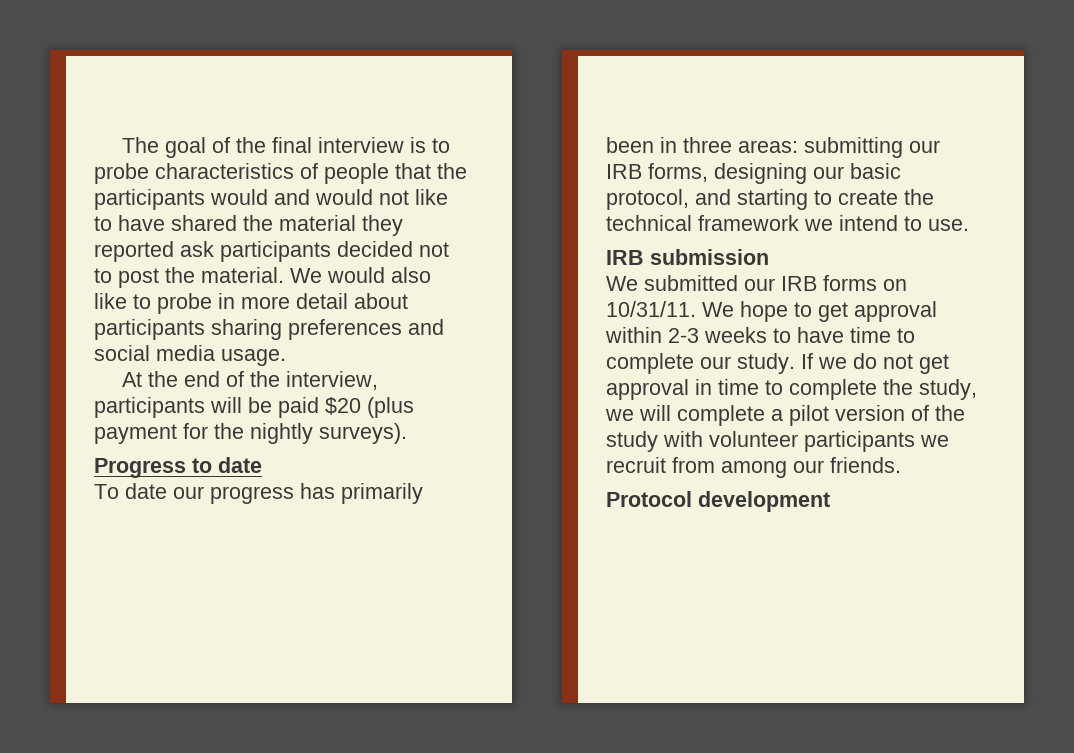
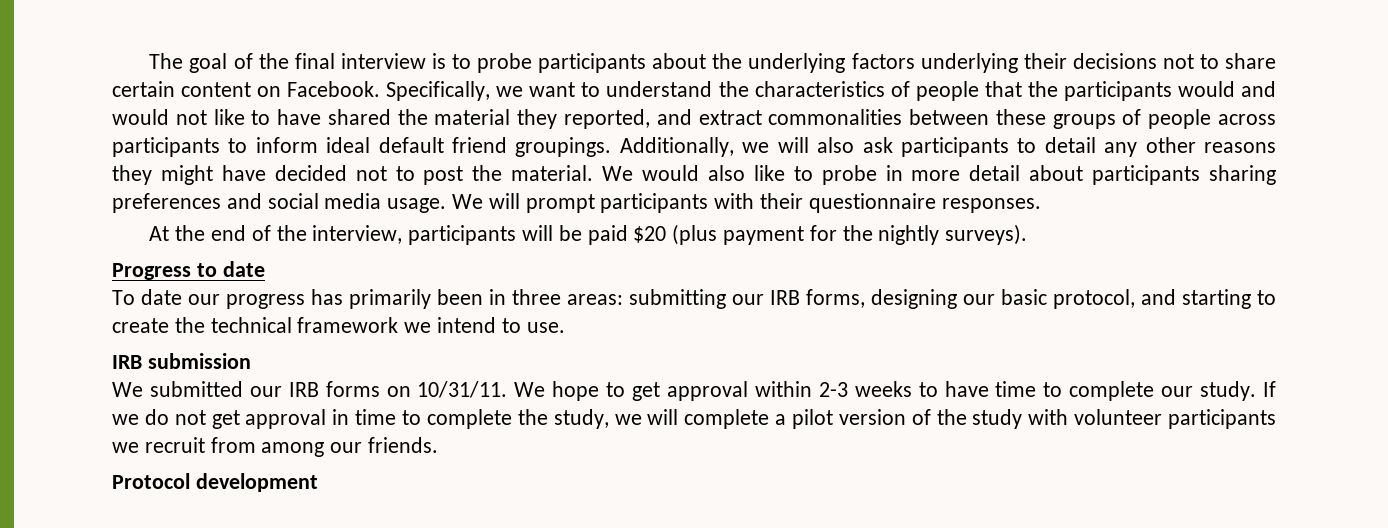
(149, 173) none -> [538,53,1276,73] [112,81,749,101] participants about the underlying factors underlying their decisions not to share certain content on Facebook. Specifically, we want to understand the
[94,241,331,262] reported ask participants -> [564,109,1277,129] [112,137,1276,157] [112,165,266,185] reported, and extract commonalities between these groups of people across participants to inform ideal default friend groupings. Additionally, we will also ask participants to detail any other reasons they might have
(286, 357) none -> [452,193,1041,213] We will prompt participants with their questionnaire responses.

